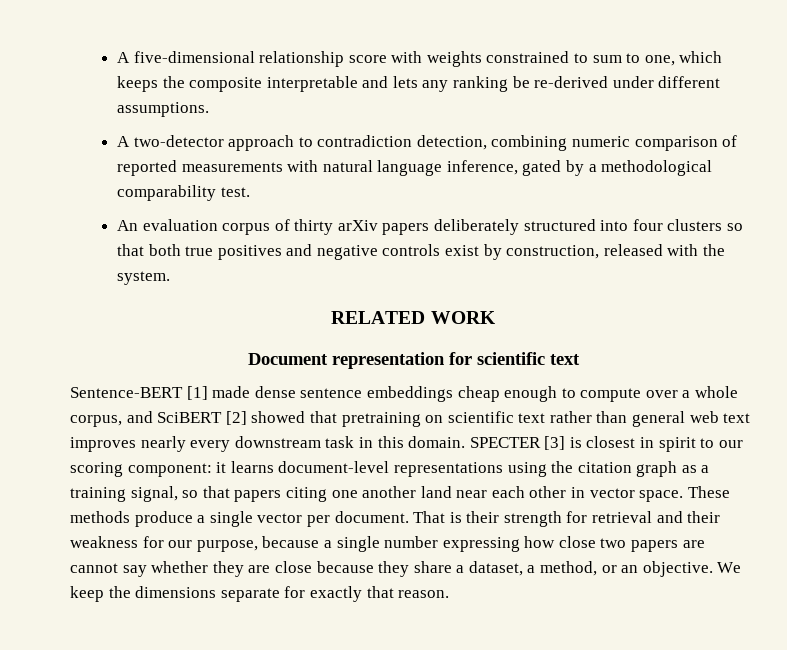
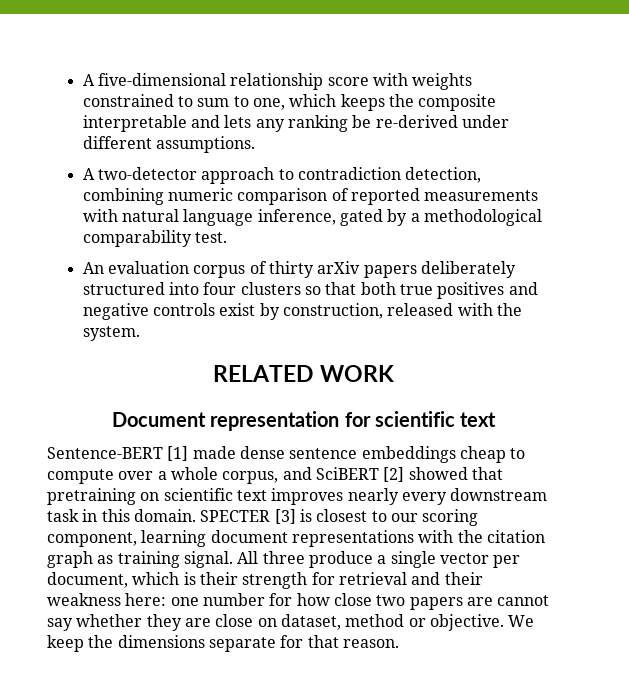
[504,386,558,402] enough -> (506, 454) none
[549,411,751,427] rather than general web text -> (267, 495) none
[640,437,696,452] in spirit -> (368, 515) none
[127,461,710,477] [70,486,730,502] [70,511,130,523] component: it learns document-level representations using the citation graph as a training signal, so that papers citing one another land near each other in vector space. These methods -> [47,530,545,547] [47,551,305,568] component, learning document representations with the citation graph as training signal. All three
[334,511,446,523] document. That -> [47,572,180,588] document, which
[142,536,520,552] for our purpose, because a single number expressing -> [125,593,293,606] here: one number for
[316,561,639,577] because they share a dataset, a method, or an -> [257,614,426,630] on dataset, method or
[309,586,362,602] exactly -> (304, 641) none

